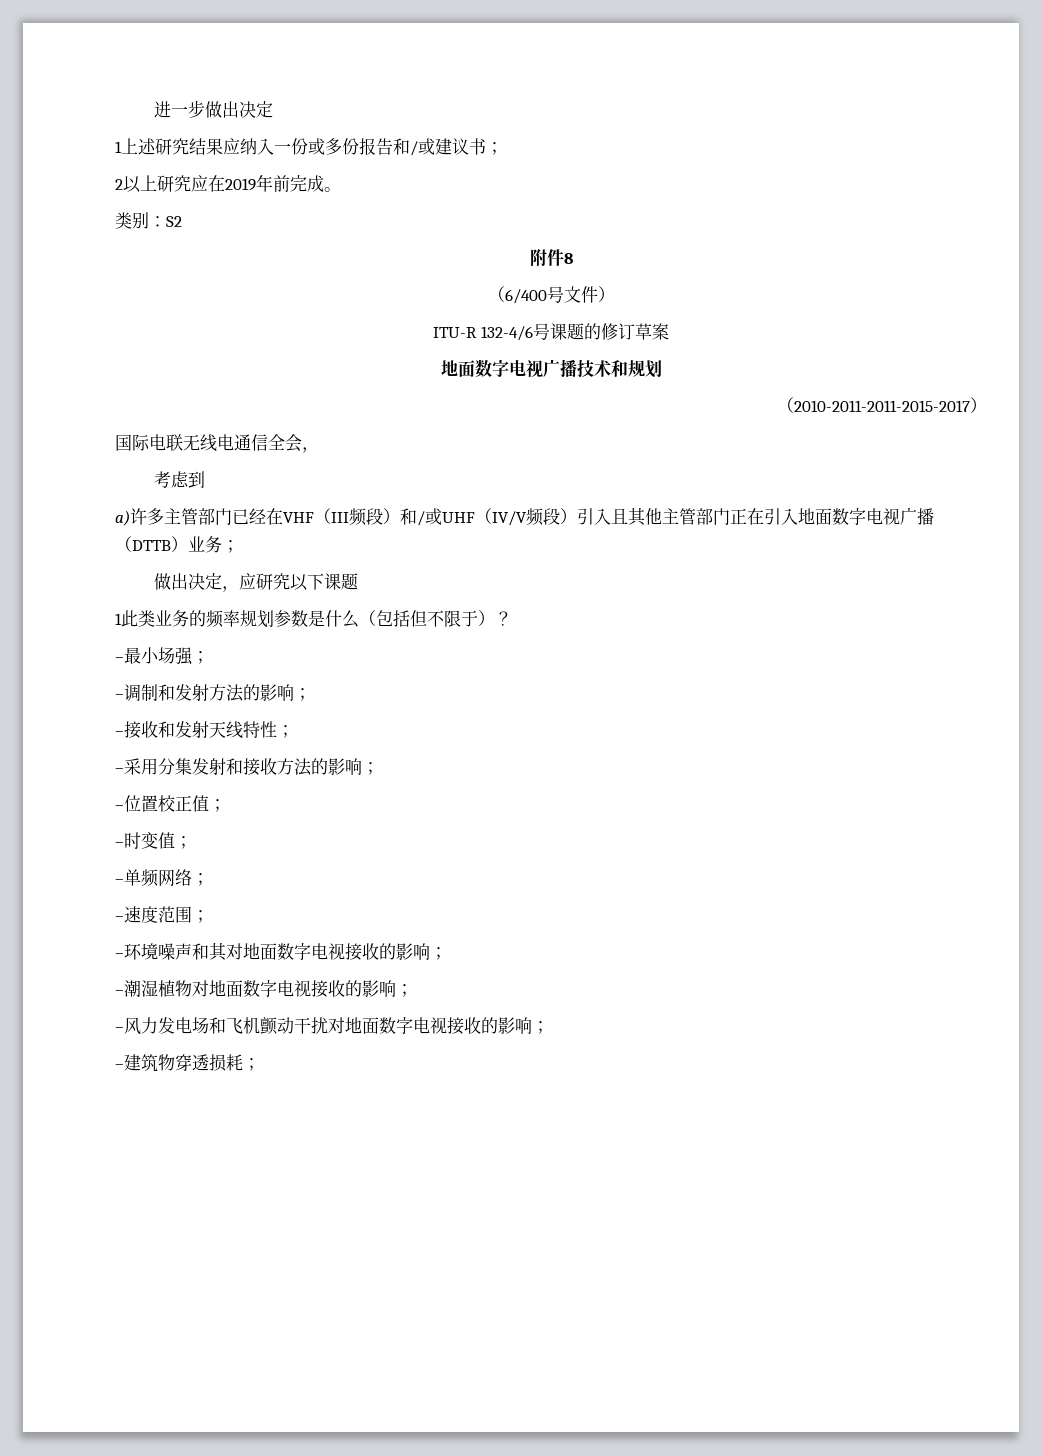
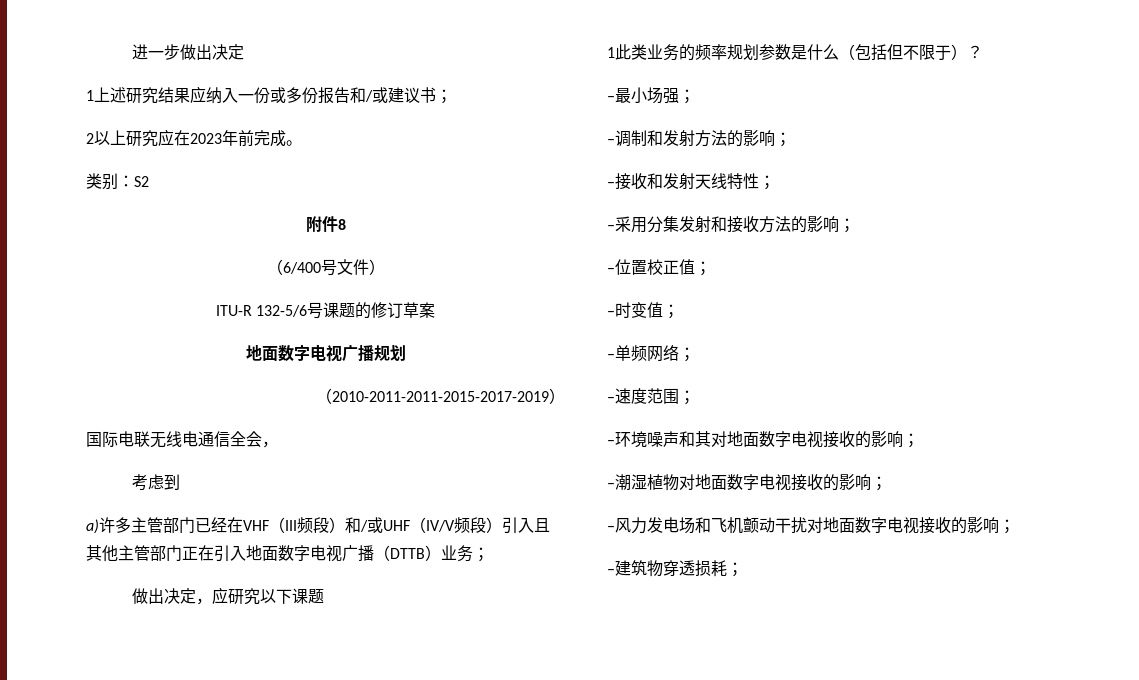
[225,178,256,191] 2019 -> [190,133,222,144] 2023
[480,326,533,341] 132-4/6 -> [256,305,308,317] 132-5/6
[576,359,628,377] 技术和 -> (374, 353) none
[794,400,970,412] 2010-2011-2011-2015-2017 -> [332,391,549,402] 2010-2011-2011-2015-2017-2019

